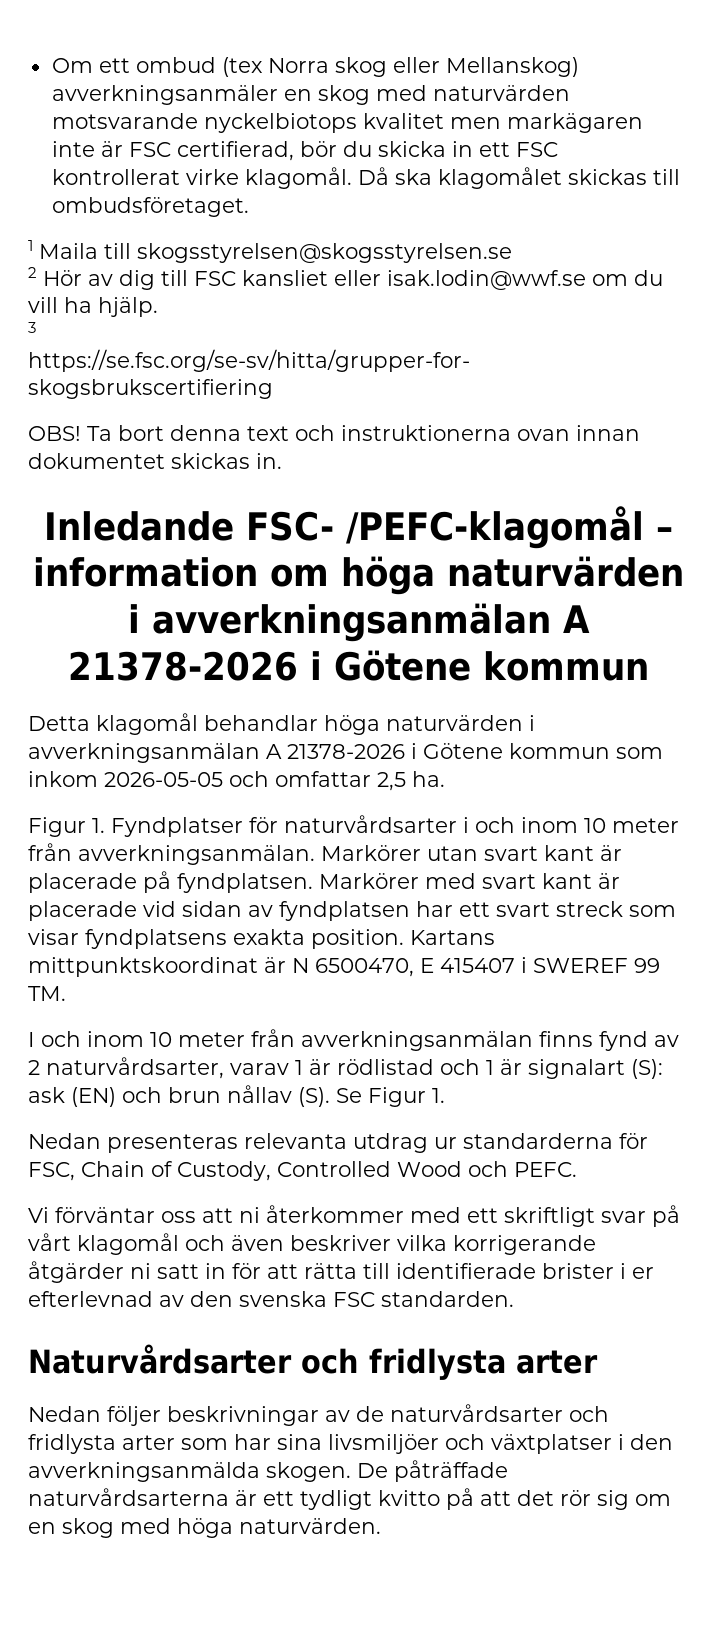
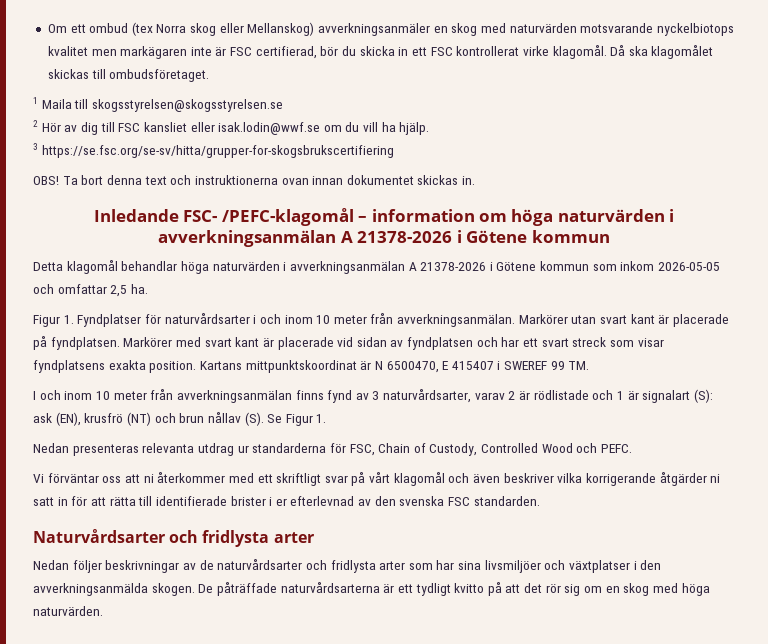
(410, 911) none -> [476,337,498,347] och
[28,1060,40,1075] 2 -> [372,391,380,400] 3
[295,1059,434,1075] 1 är rödlistad -> [508,390,589,400] 2 är rödlistade
[71,1087,116,1107] (EN) -> [55,412,151,426] (EN), krusfrö (NT)

